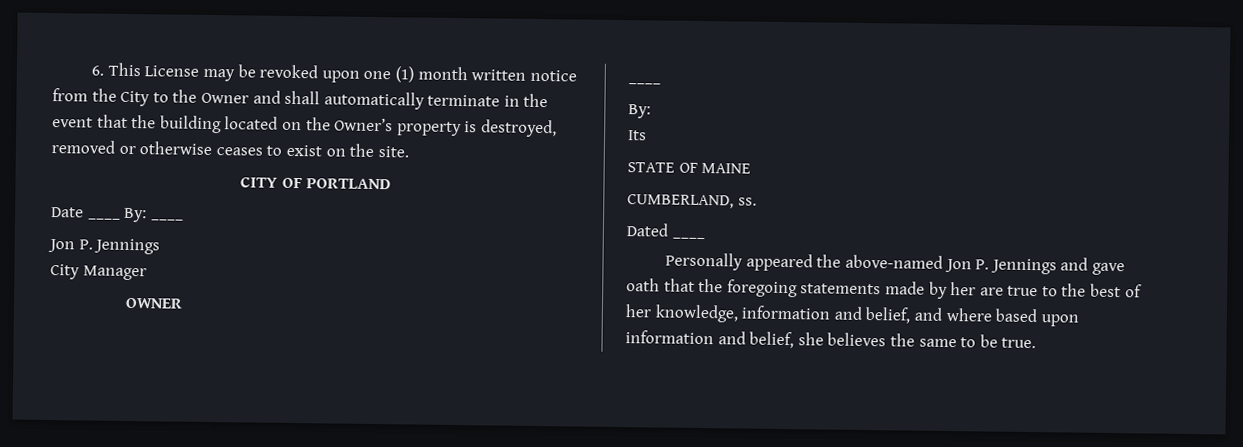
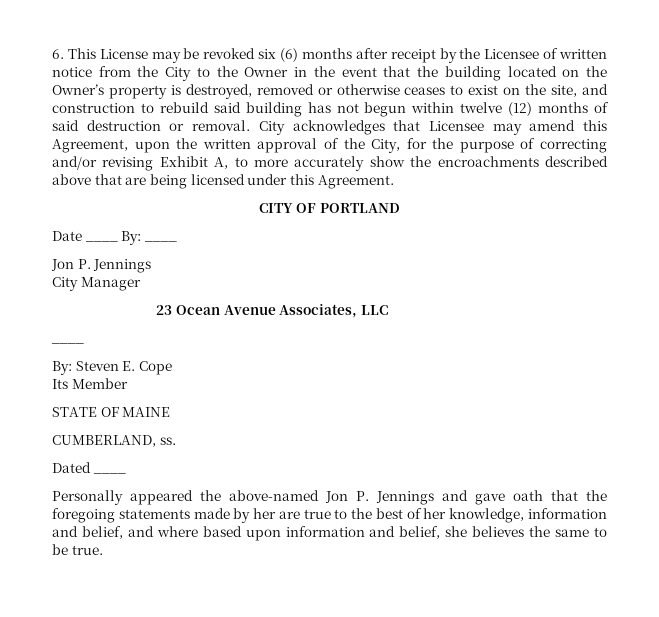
[321,66,468,83] upon one (1) month -> [258,48,559,63] six (6) months after receipt by the Licensee of
[252,90,501,110] and shall automatically terminate -> (289, 72) none
[377,146,409,158] site. -> [551,84,608,97] [52,102,610,117] [52,120,607,135] [52,138,607,153] [52,156,608,171] [52,174,394,189] site, and construction to rebuild said building has not begun within twelve (12) months of said destruction or removal. City acknowledges that Licensee may amend this Agreement, upon the written approval of the City, for the purpose of correcting and/or revising Exhibit A, to more accurately show the encroachments described above that are being licensed under this Agreement.
[124,297,183,309] OWNER -> [156,304,388,318] 23 Ocean Avenue Associates, LLC
(651, 111) none -> [75,361,172,375] Steven E. Cope
(647, 135) none -> [71,378,128,389] Member

